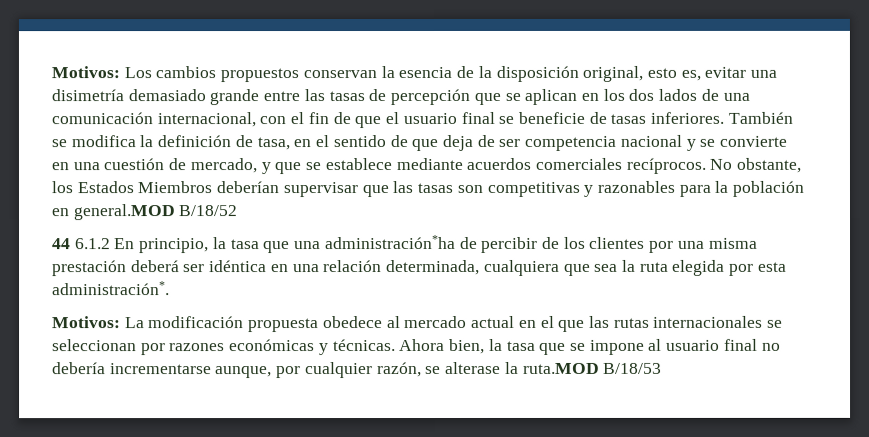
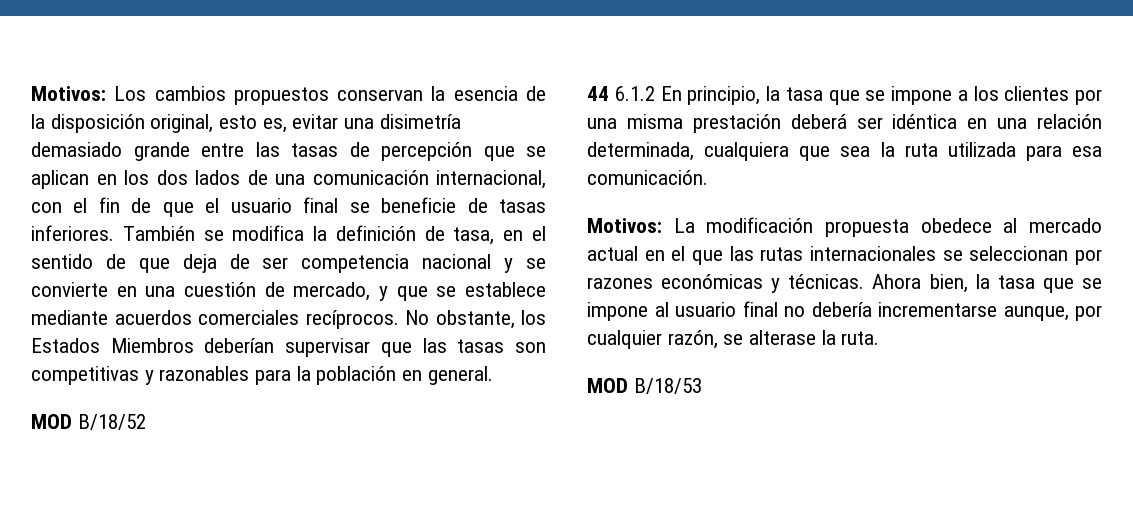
[72,204,176,221] general.MOD -> [427,366,493,385] [31,414,72,429] general. // MOD
[294,234,560,253] una administración*ha de percibir de -> [865,86,968,105] se impone a
[672,259,787,276] [52,281,170,296] elegida por esta administración*. -> [947,142,1102,161] [587,170,708,185] utilizada para esa comunicación.
[522,362,600,374] ruta.MOD -> [841,331,880,345] [587,378,628,393] ruta. // MOD

